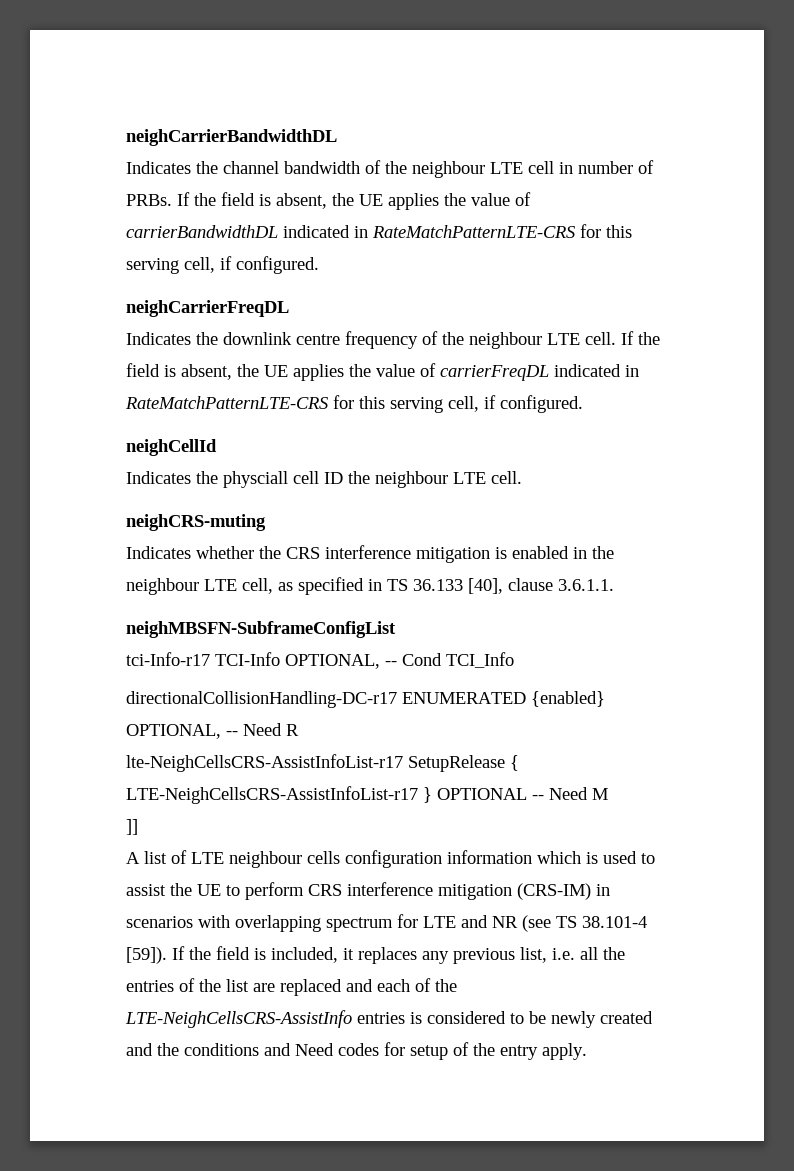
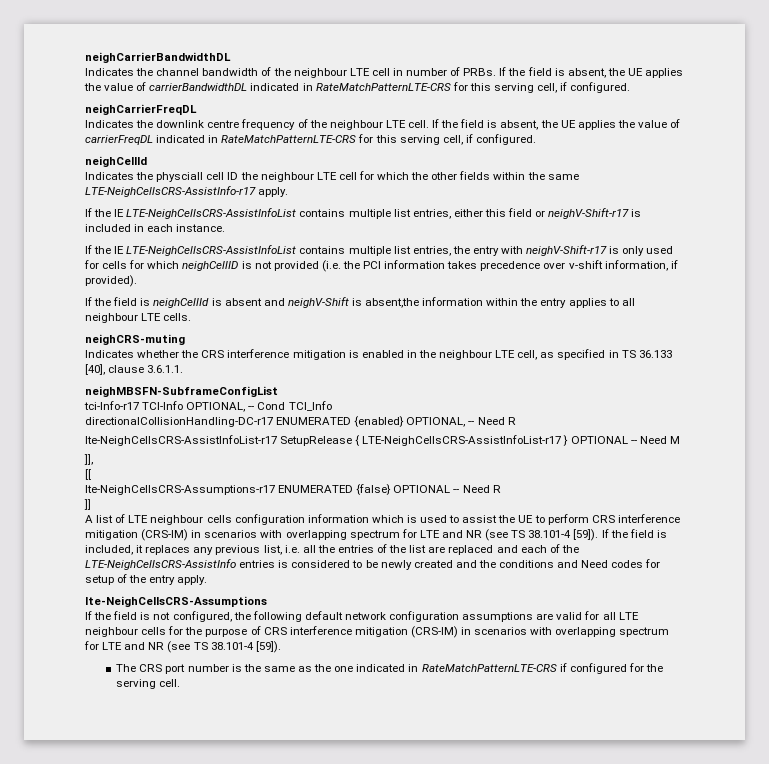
[491,471,522,484] cell. -> [338,171,579,180] [85,186,289,197] [85,208,642,219] [85,224,226,232] [85,245,674,256] [84,260,678,272] [85,275,137,287] [85,297,635,308] [85,313,192,323] cell for which the other fields within the same LTE-NeighCellsCRS-AssistInfo-r17 apply. // If the IE LTE-NeighCellsCRS-AssistInfoList contains multiple list entries, either this field or neighV-Shift-r17 is included in each instance. // If the IE LTE-NeighCellsCRS-AssistInfoList contains multiple list entries, the entry with neighV-Shift-r17 is only used for cells for which neighCellID is not provided (i.e. the PCI information takes precedence over v-shift information, if provided). // If the field is neighCellId is absent and neighV-Shift is absent,the information within the entry applies to all neighbour LTE cells.
(608, 794) none -> [84,454,93,465] [85,469,91,480] [85,484,501,495] // ]], // [[ // lte-NeighCellsCRS-Assumptions-r17 ENUMERATED {false} OPTIONAL -- Need R
(587, 1051) none -> [85,596,267,607] [85,611,639,622] [85,626,670,638] [84,641,281,653] [116,663,663,674] [116,679,181,689] // lte-NeighCellsCRS-Assumptions // If the field is not configured, the following default network configuration assumptions are valid for all LTE neighbour cells for the purpose of CRS interference mitigation (CRS-IM) in scenarios with overlapping spectrum for LTE and NR (see TS 38.101-4 [59]). // The CRS port number is the same as the one indicated in RateMatchPatternLTE-CRS if configured for the serving cell.

